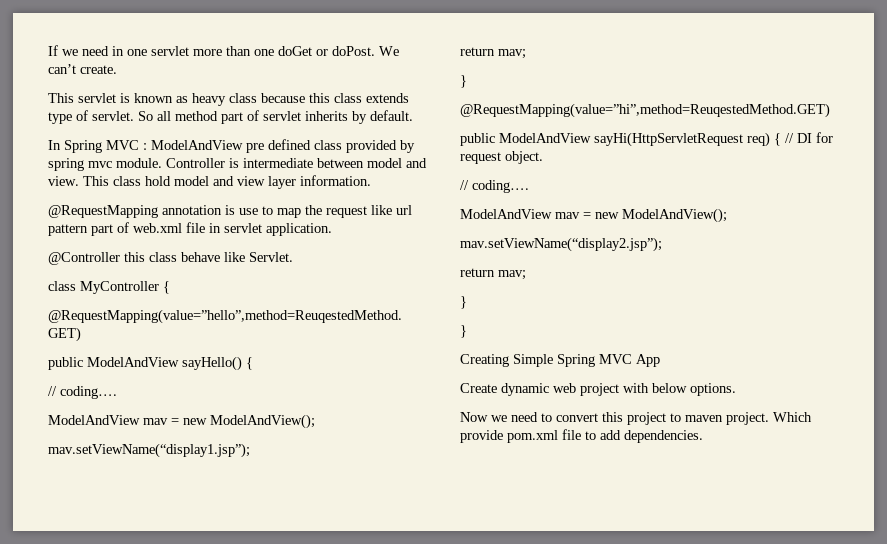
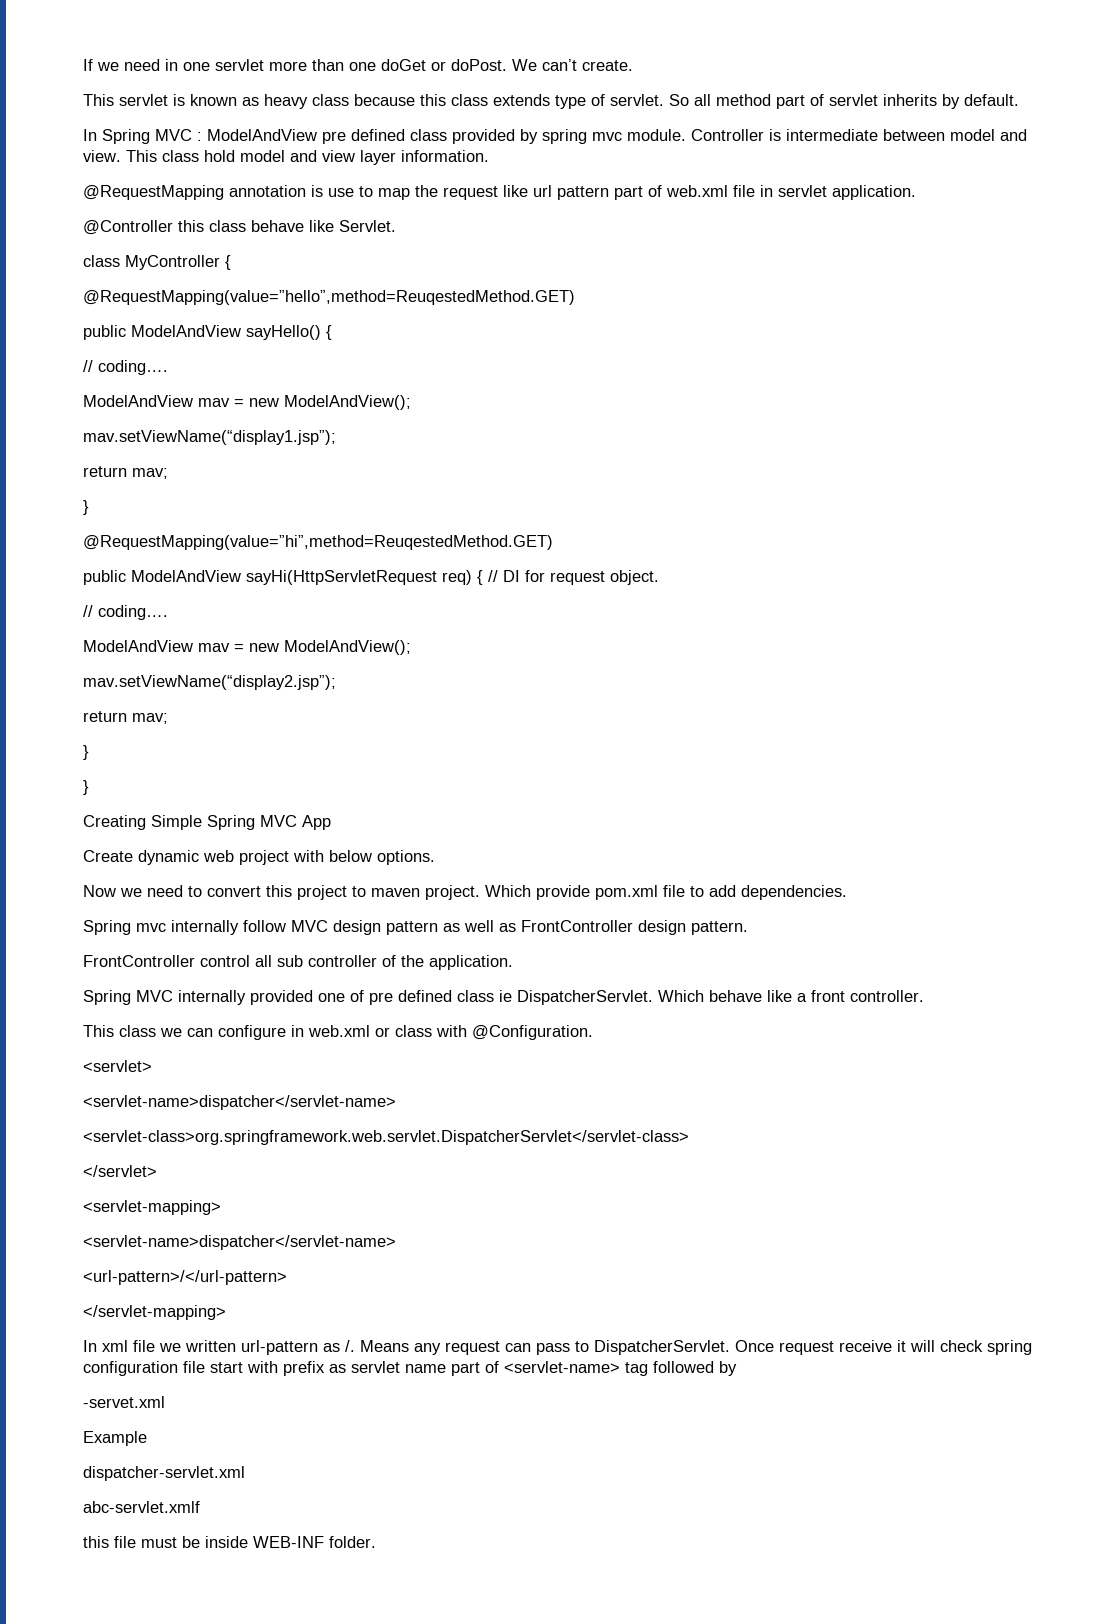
(703, 436) none -> [83,920,748,935] [83,955,513,970] [83,990,924,1005] [83,1025,593,1040] [83,1060,152,1072] [83,1095,396,1110] [83,1130,689,1145] [83,1165,157,1177] [83,1200,221,1215] [83,1235,396,1250] [83,1270,287,1285] [83,1305,226,1320] [83,1340,1032,1355] [83,1361,737,1376] [83,1396,165,1408] [83,1431,147,1446] [83,1466,245,1481] [83,1501,200,1513] [83,1536,376,1548] // Spring mvc internally follow MVC design pattern as well as FrontController design pattern. // FrontController control all sub controller of the application. // Spring MVC internally provided one of pre defined class ie DispatcherServlet. Which behave like a front controller. // This class we can configure in web.xml or class with @Configuration. // <servlet> // <servlet-name>dispatcher</servlet-name> // <servlet-class>org.springframework.web.servlet.DispatcherServlet</servlet-class> // </servlet> // <servlet-mapping> // <servlet-name>dispatcher</servlet-name> // <url-pattern>/</url-pattern> // </servlet-mapping> // In xml file we written url-pattern as /. Means any request can pass to DispatcherServlet. Once request receive it will check spring configuration file start with prefix as servlet name part of <servlet-name> tag followed by // -servet.xml // Example // dispatcher-servlet.xml // abc-servlet.xmlf // this file must be inside WEB-INF folder.

